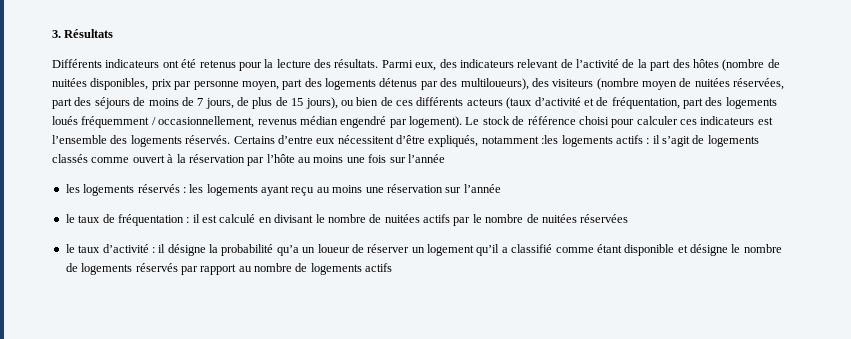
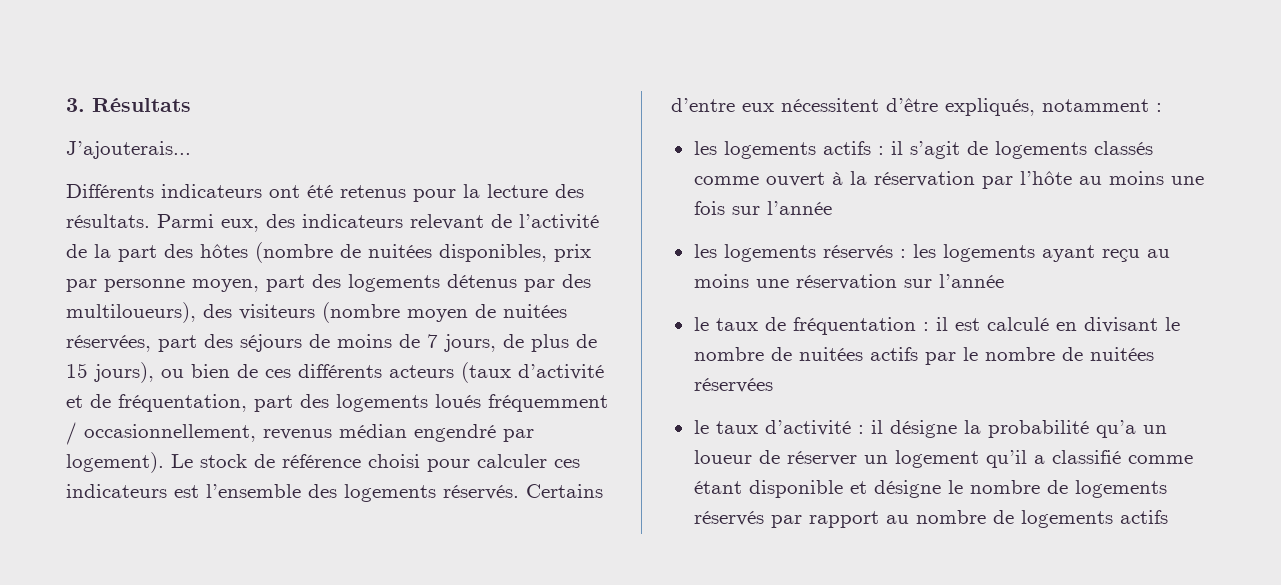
(114, 33) none -> [66,141,191,159] // J’ajouterais...
[541,135,559,144] :les -> [1156,103,1162,112] [693,141,717,155] : // les

